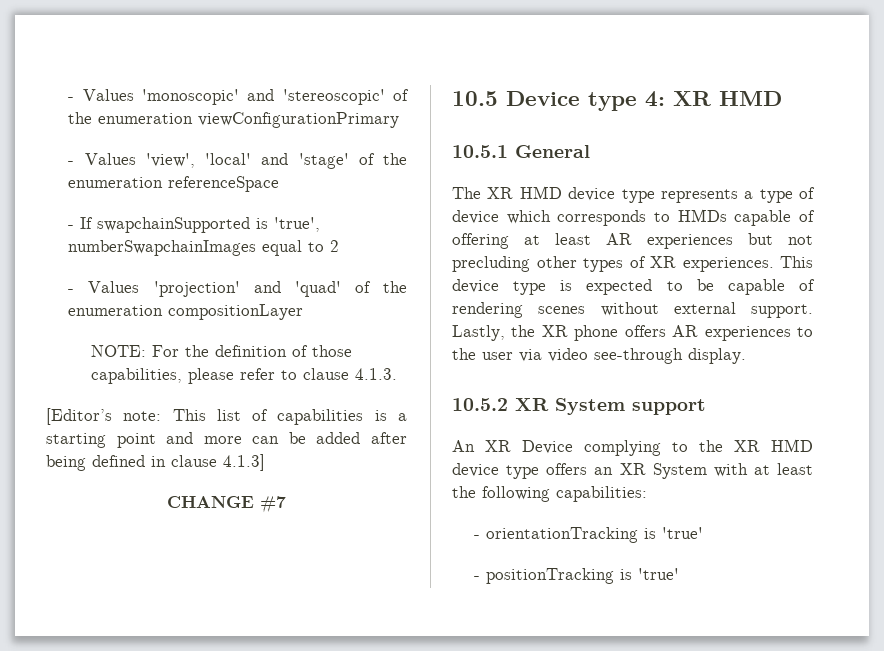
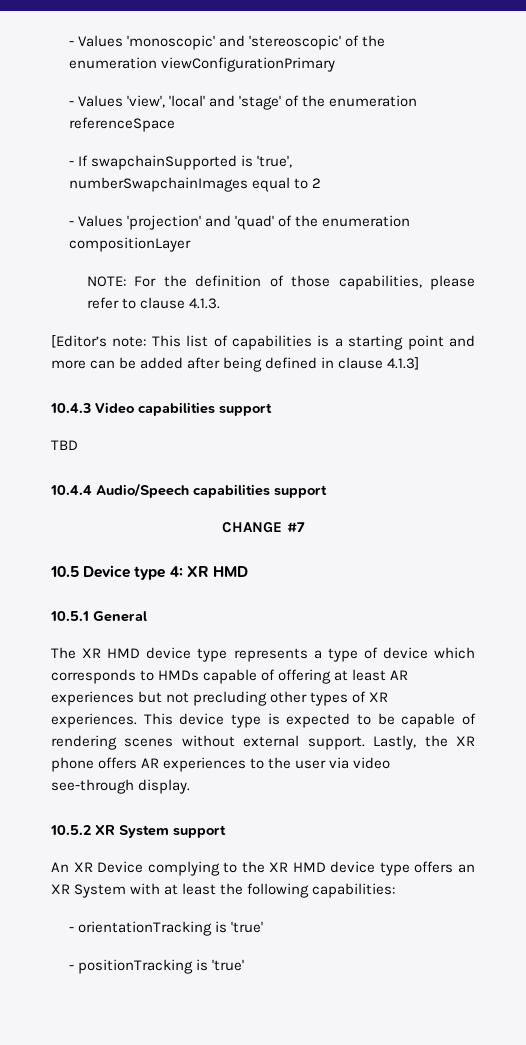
(265, 462) none -> [50,402,272,416] [51,440,78,450] [50,483,327,498] // 10.4.3 Video capabilities support // TBD // 10.4.4 Audio/Speech capabilities support

